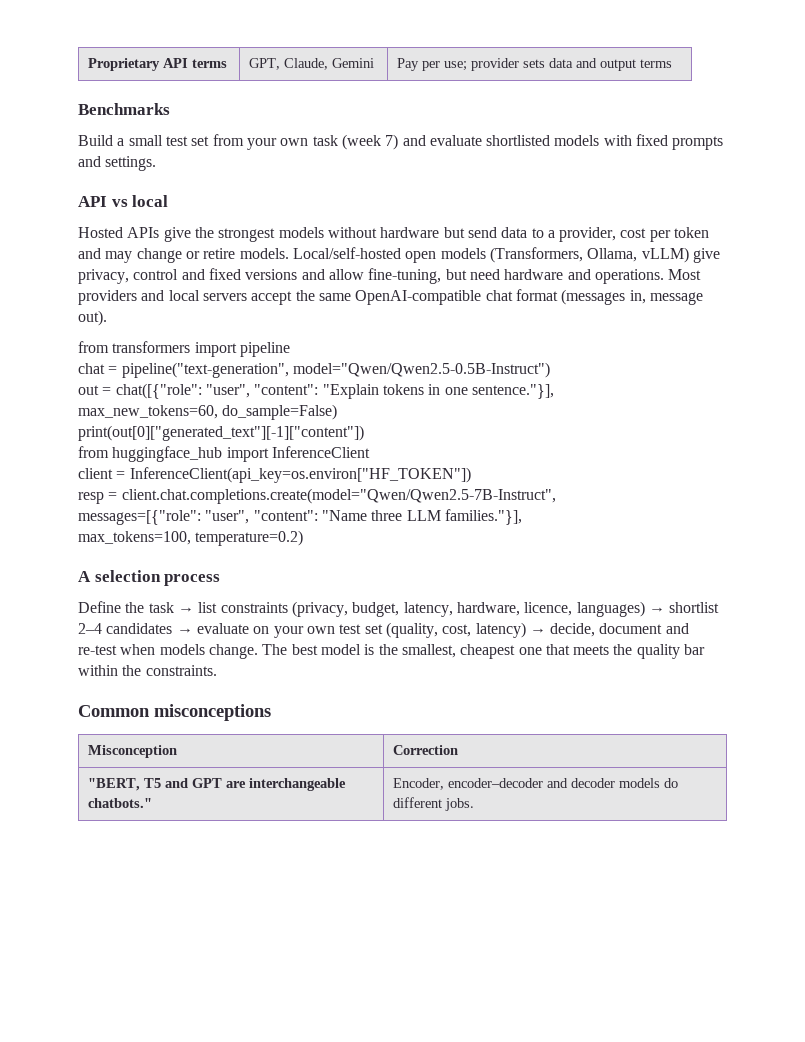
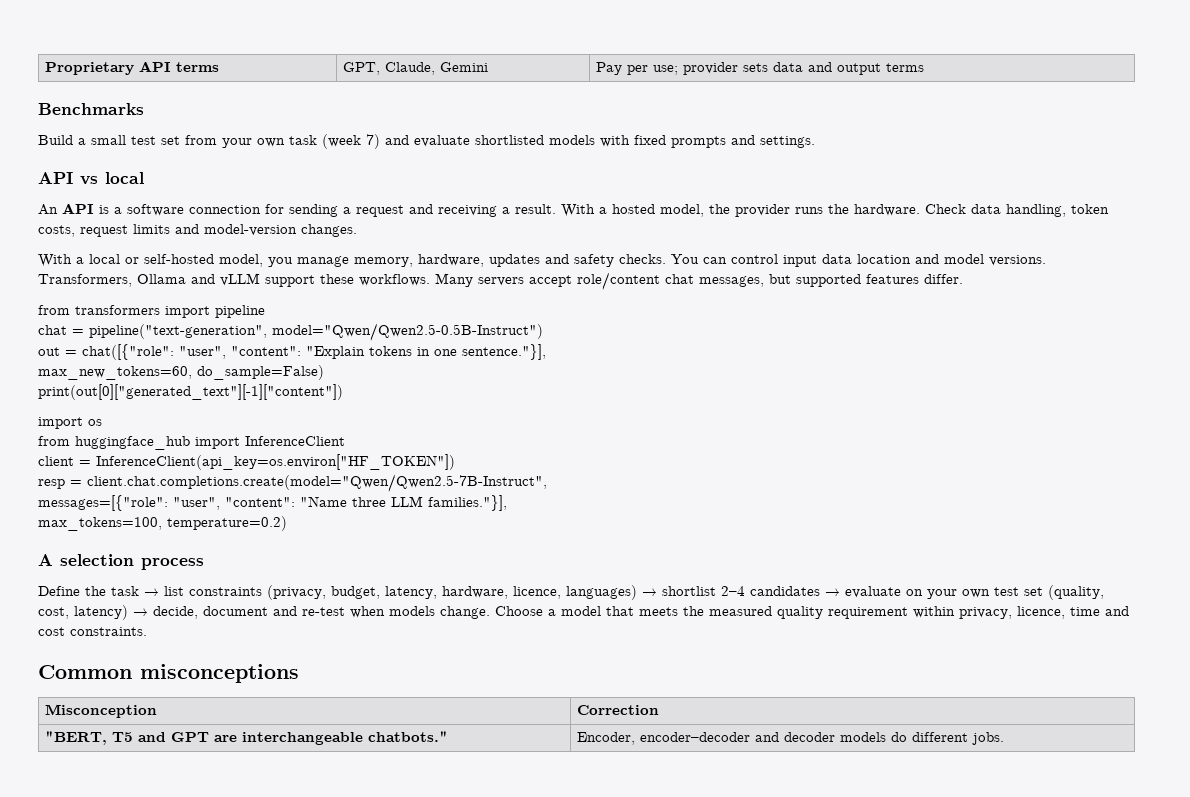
[78,227,710,242] [78,247,720,263] [78,268,702,284] [78,289,703,305] [78,310,107,326] Hosted APIs give the strongest models without hardware but send data to a provider, cost per token and may change or retire models. Local/self-hosted open models (Transformers, Ollama, vLLM) give privacy, control and fixed versions and allow fine-tuning, but need hardware and operations. Most providers and local servers accept the same OpenAI-compatible chat format (messages in, message out). -> [38,203,1109,217] [38,224,357,237] [38,254,1046,267] [38,272,963,290] An API is a software connection for sending a request and receiving a result. With a hosted model, the provider runs the hardware. Check data handling, token costs, request limits and model-version changes. // With a local or self-hosted model, you manage memory, hardware, updates and safety checks. You can control input data location and model versions. Transformers, Ollama and vLLM support these workflows. Many servers accept role/content chat messages, but supported features differ.
(364, 433) none -> [38,417,102,429] // import os
[262,644,706,659] [78,665,142,676] The best model is the smallest, cheapest one that meets the quality bar within the -> [495,606,1129,619] [38,627,65,636] Choose a model that meets the measured quality requirement within privacy, licence, time and cost

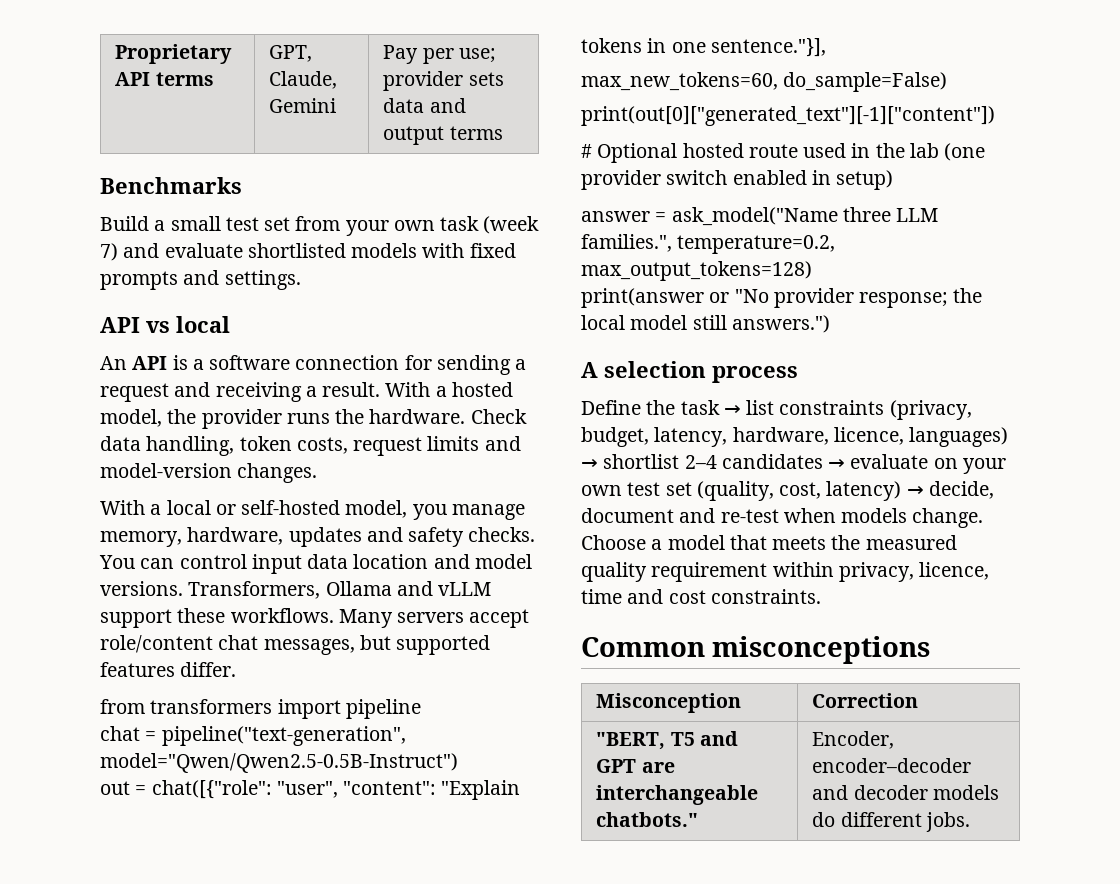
[38,417,102,429] [38,436,345,450] [38,454,455,470] [38,474,547,492] [38,495,507,511] [38,516,287,531] import os // from huggingface_hub import InferenceClient // client = InferenceClient(api_key=os.environ["HF_TOKEN"]) // resp = client.chat.completions.create(model="Qwen/Qwen2.5-7B-Instruct", // messages=[{"role": "user", "content": "Name three LLM families."}], // max_tokens=100, temperature=0.2) -> [581,143,986,163] [581,170,894,190] [581,207,939,226] [581,234,836,254] [581,261,812,281] [581,288,983,308] [581,315,830,333] # Optional hosted route used in the lab (one provider switch enabled in setup) // answer = ask_model("Name three LLM families.", temperature=0.2, max_output_tokens=128) // print(answer or "No provider response; the local model still answers.")

